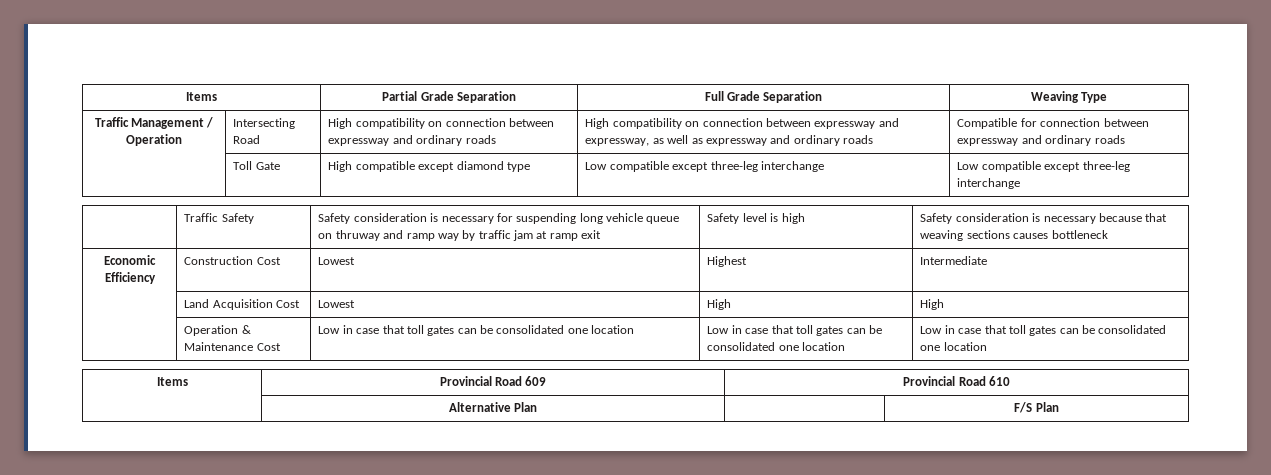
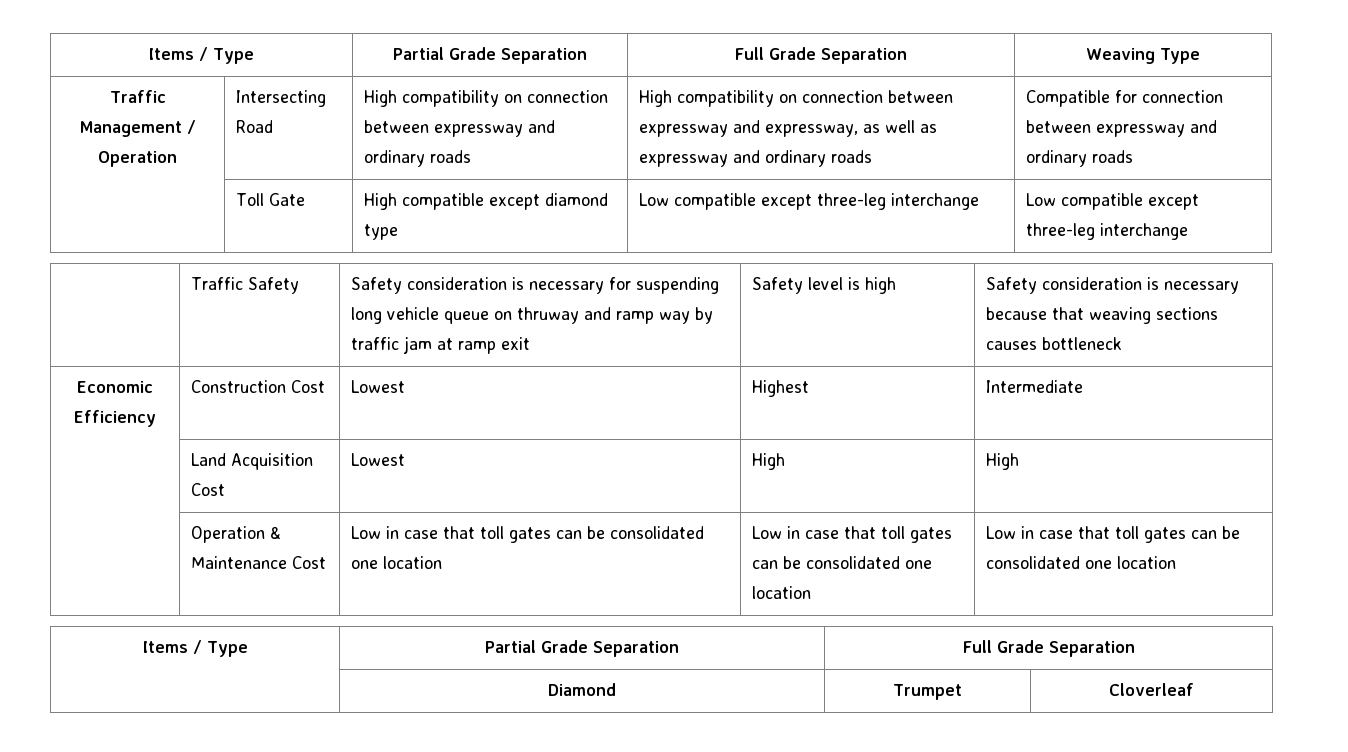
[186,92,217,101] Items -> [149,47,255,64] Items / Type
[439,376,547,386] [903,376,1010,386] [448,402,538,412] [1014,402,1059,413] | Provincial Road 609 | Provincial Road 610 // | Alternative Plan | | F/S Plan -> [192,640,248,657] [484,640,679,657] [962,640,1135,657] [548,683,616,696] [893,684,963,700] [1109,683,1194,696] / Type | Partial Grade Separation | Full Grade Separation // | Diamond | Trumpet | Cloverleaf

